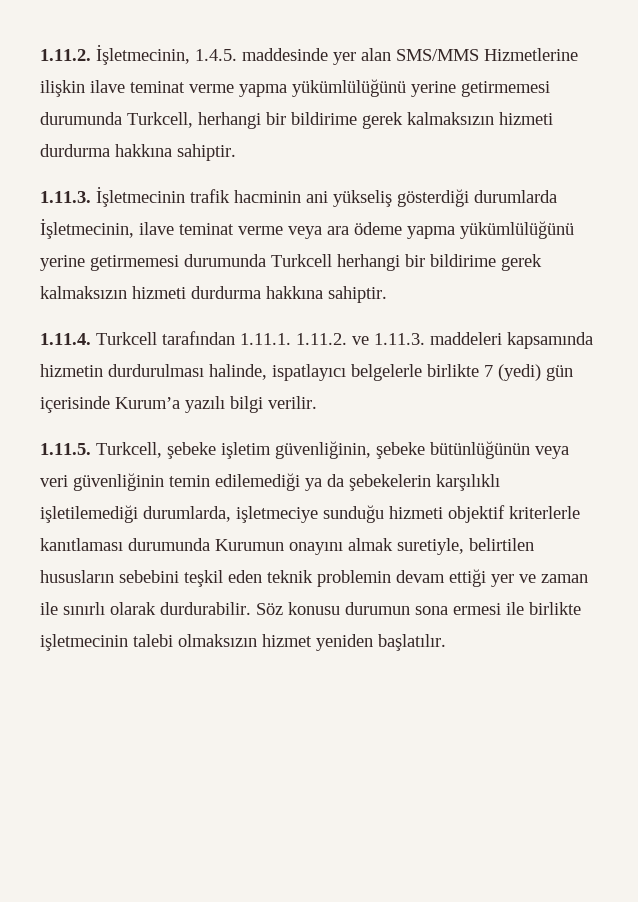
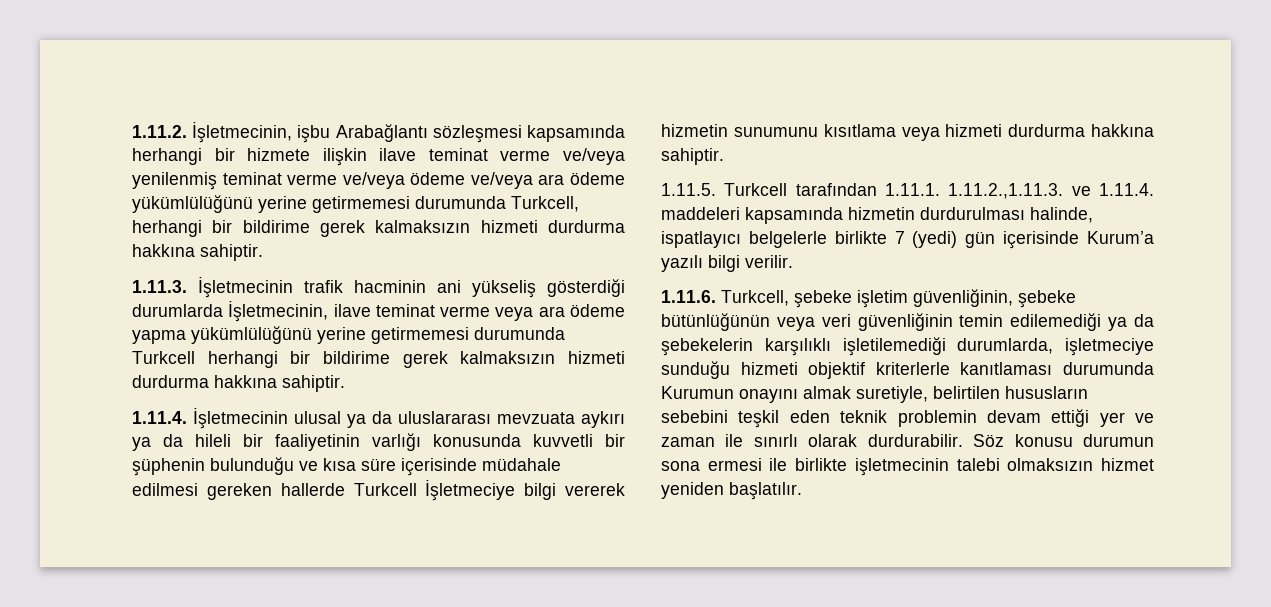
[195,48,578,65] [40,80,287,97] 1.4.5. maddesinde yer alan SMS/MMS Hizmetlerine ilişkin ilave teminat verme yapma -> [297,124,625,143] [132,148,625,166] [132,172,625,190] işbu Arabağlantı sözleşmesi kapsamında herhangi bir hizmete ilişkin ilave teminat verme ve/veya yenilenmiş teminat verme ve/veya ödeme ve/veya ara ödeme
[96,331,425,345] Turkcell tarafından 1.11.1. 1.11.2. ve 1.11.3. -> [193,407,625,429] [132,433,625,451] [132,457,561,476] [132,479,625,501] [661,124,1154,141] [661,148,724,165] [661,183,1154,199] İşletmecinin ulusal ya da uluslararası mevzuata aykırı ya da hileli bir faaliyetinin varlığı konusunda kuvvetli bir şüphenin bulunduğu ve kısa süre içerisinde müdahale edilmesi gereken hallerde Turkcell İşletmeciye bilgi vererek hizmetin sunumunu kısıtlama veya hizmeti durdurma hakkına sahiptir. // 1.11.5. Turkcell tarafından 1.11.1. 1.11.2.,1.11.3. ve 1.11.4.
[40,443,91,455] 1.11.5. -> [661,290,716,303] 1.11.6.

